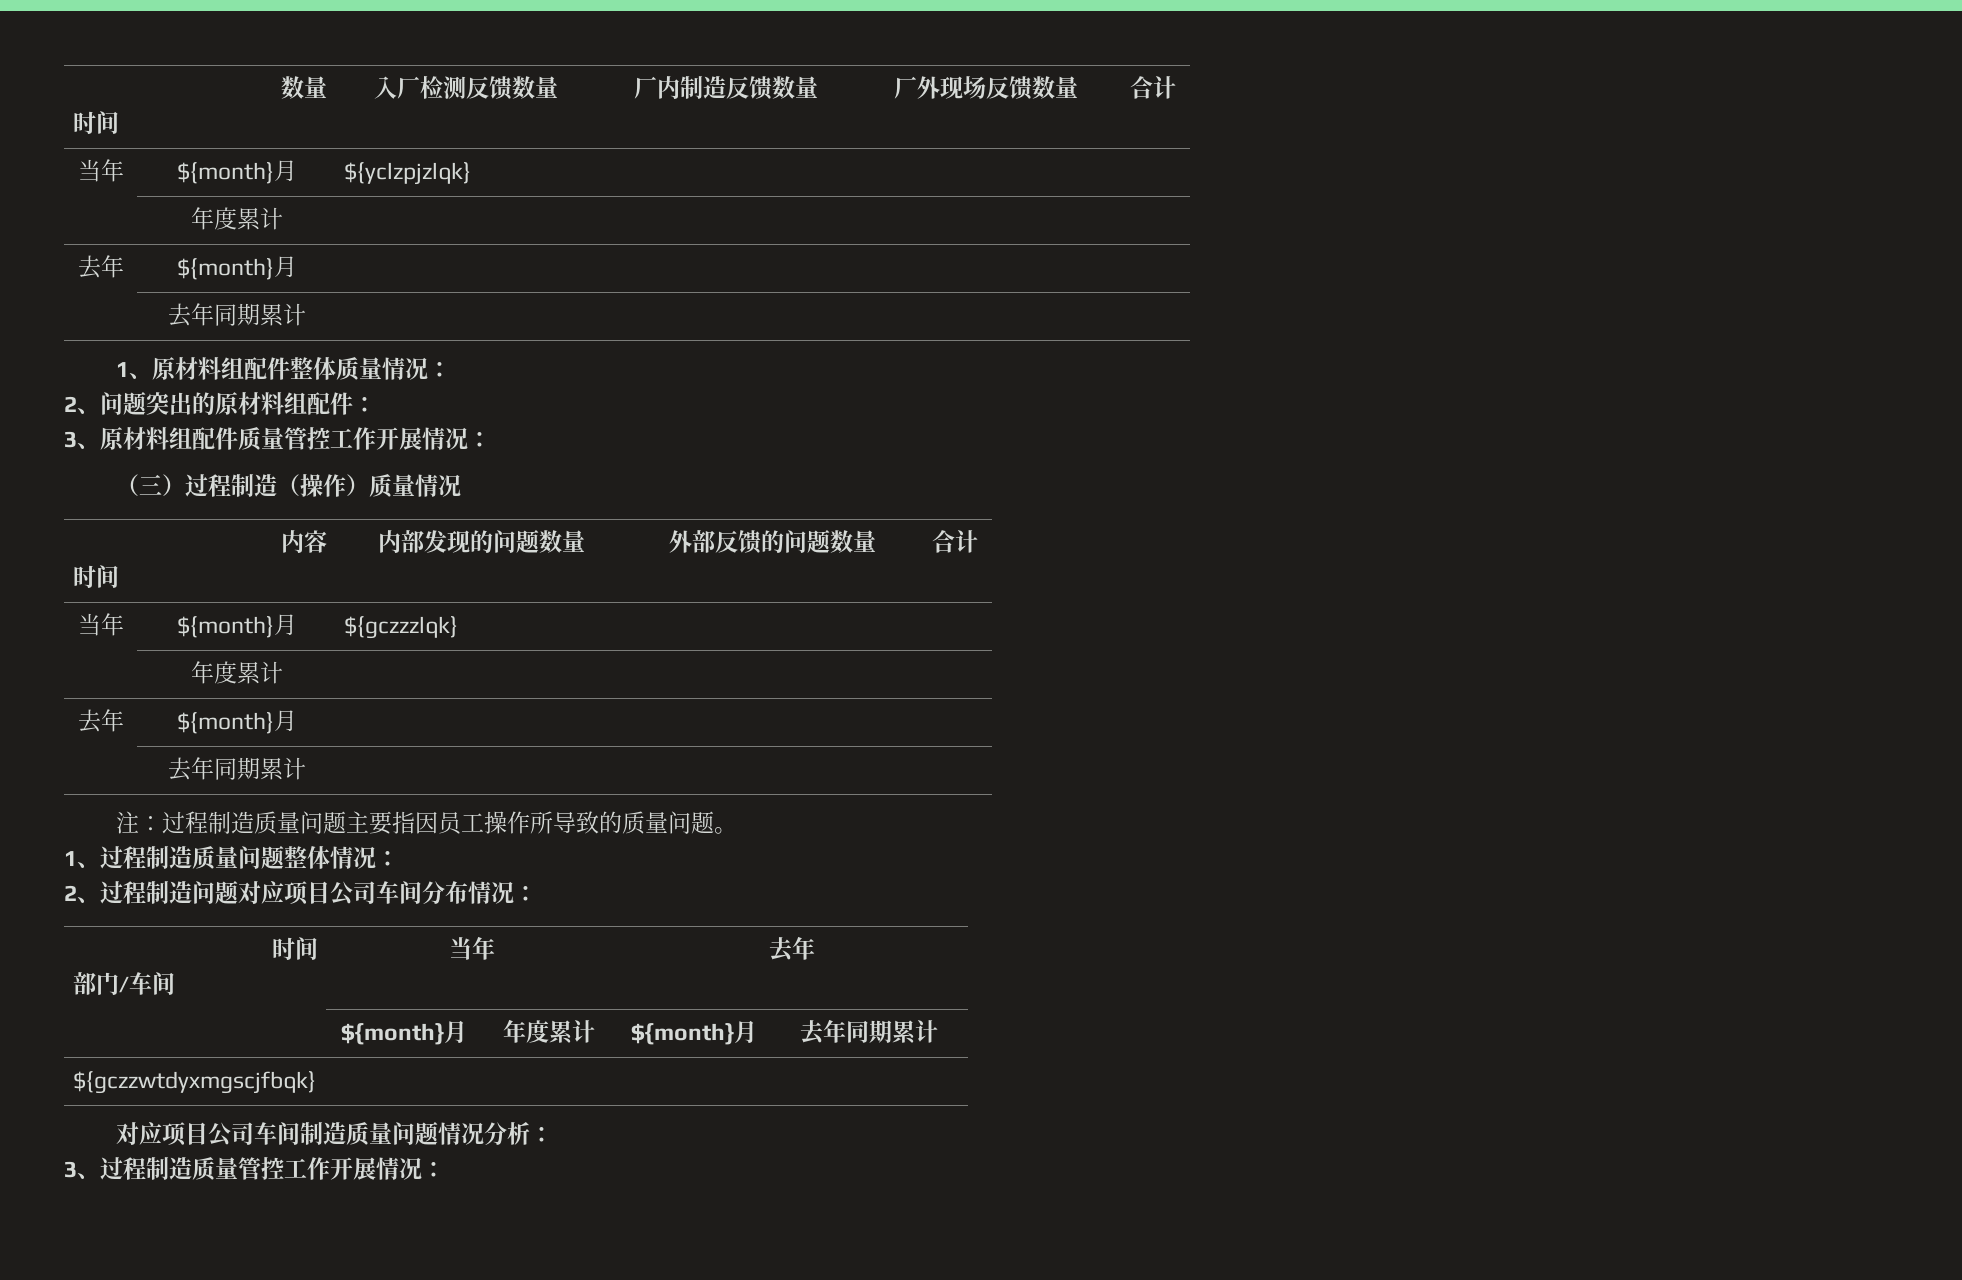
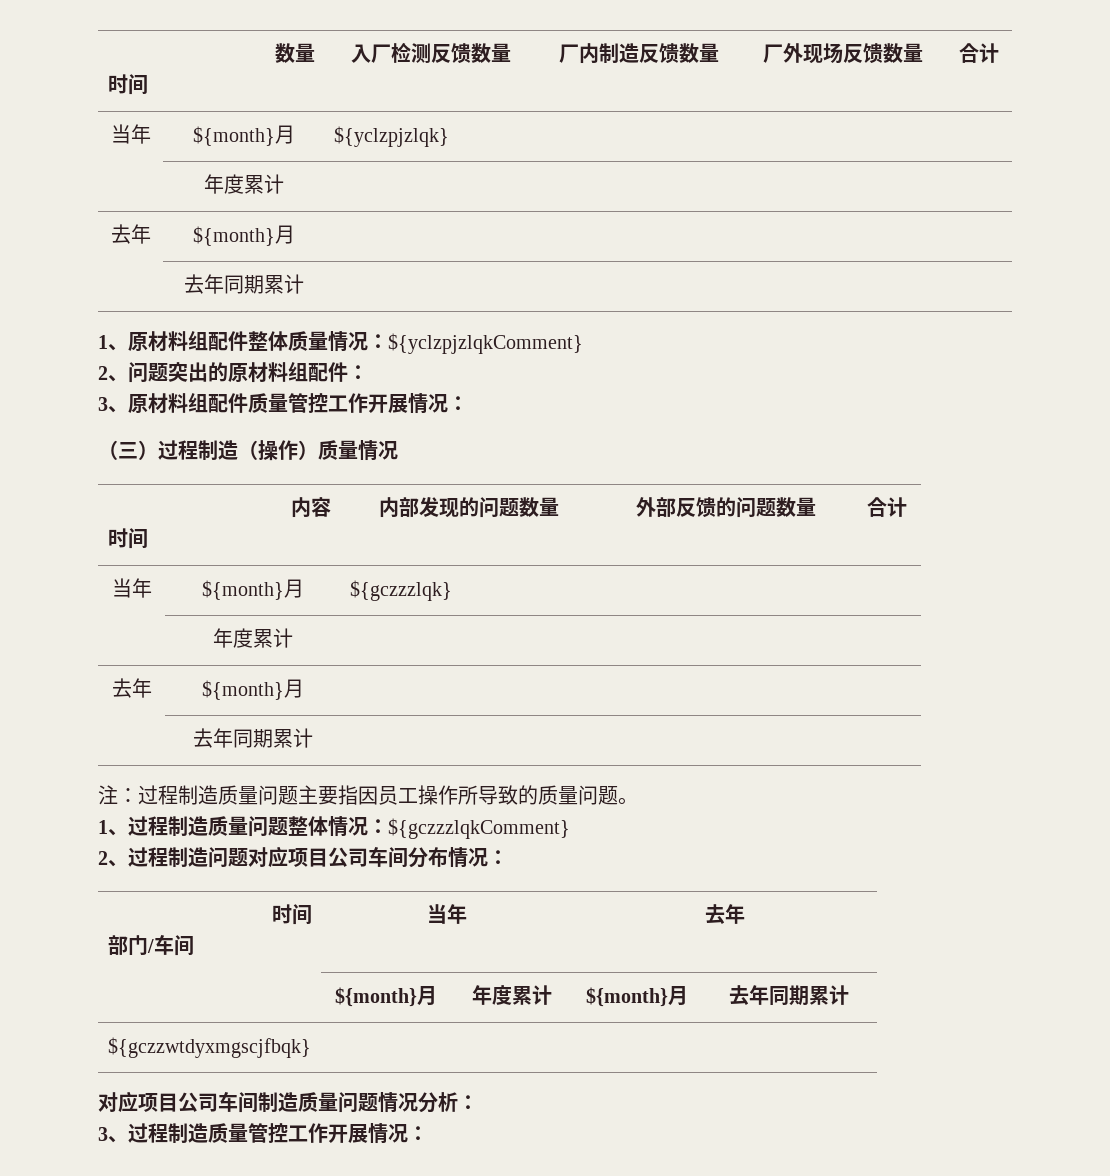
(451, 369) none -> [388,333,583,354] ${yclzpjzlqkComment}
(399, 858) none -> [388,818,570,839] ${gczzzlqkComment}

